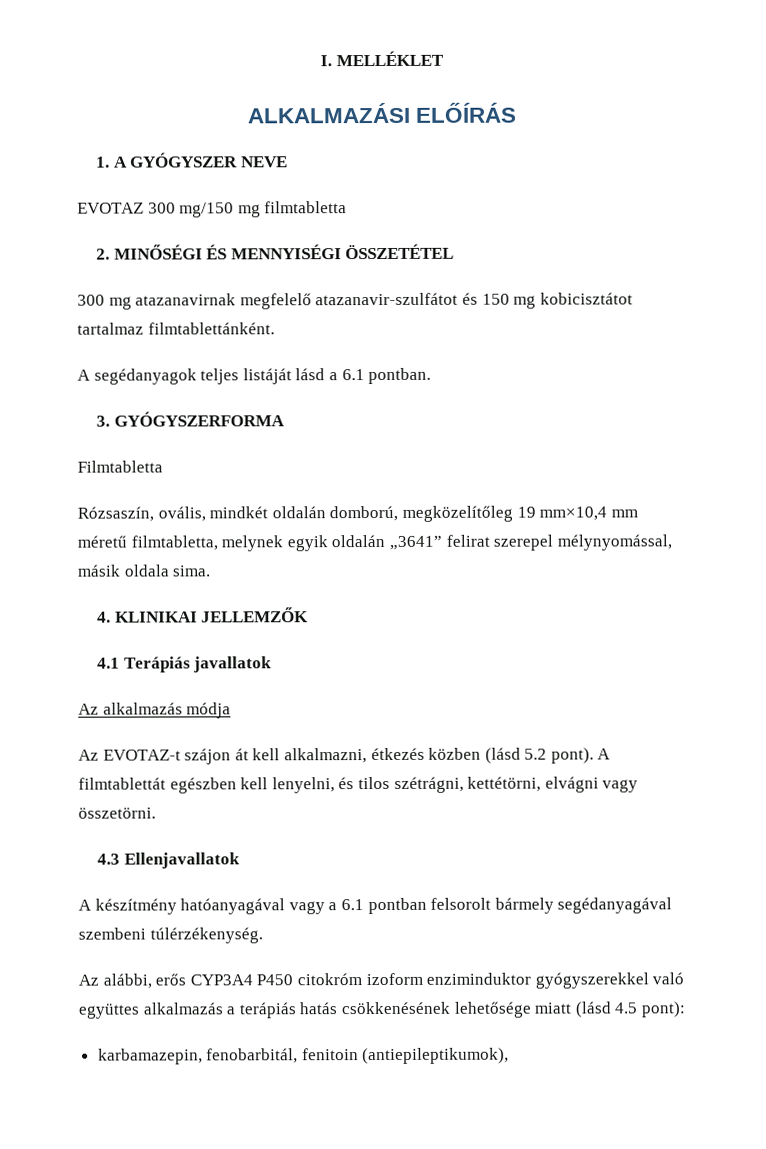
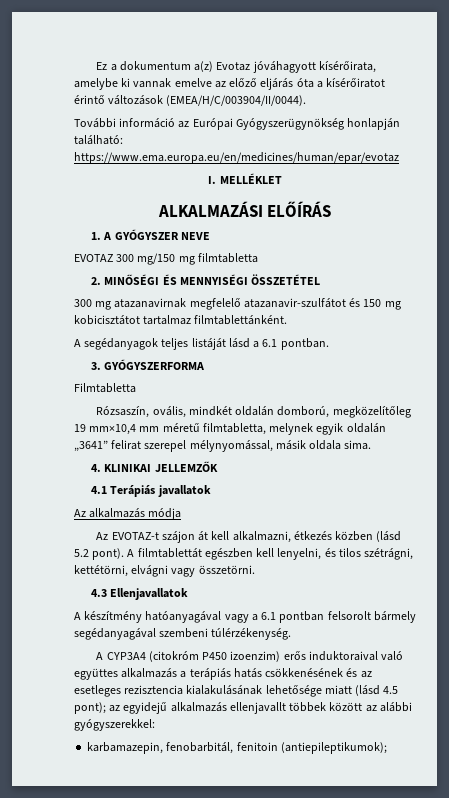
(320, 61) none -> [96,61,376,73] [74,78,386,90] [74,95,307,106] [74,118,401,130] [74,135,123,145] [74,152,399,164] Ez a dokumentum a(z) Evotaz jóváhagyott kísérőirata, amelybe ki vannak emelve az előző eljárás óta a kísérőiratot érintő változások (EMEA/H/C/003904/II/0044). // További információ az Európai Gyógyszerügynökség honlapján található: https://www.ema.europa.eu/en/medicines/human/epar/evotaz //
[78,972,649,989] Az alábbi, erős CYP3A4 P450 citokróm izoform enziminduktor gyógyszerekkel -> [96,651,378,662] A CYP3A4 (citokróm P450 izoenzim) erős induktoraival
[453,1001,686,1018] lehetősége miatt (lásd 4.5 pont): -> [346,668,372,678] [74,685,399,697] [74,702,412,714] [74,719,155,731] és az esetleges rezisztencia kialakulásának lehetősége miatt (lásd 4.5 pont); az egyidejű alkalmazás ellenjavallt többek között az alábbi gyógyszerekkel:
[362,1047,510,1065] (antiepileptikumok), -> [280,742,387,754] (antiepileptikumok);

